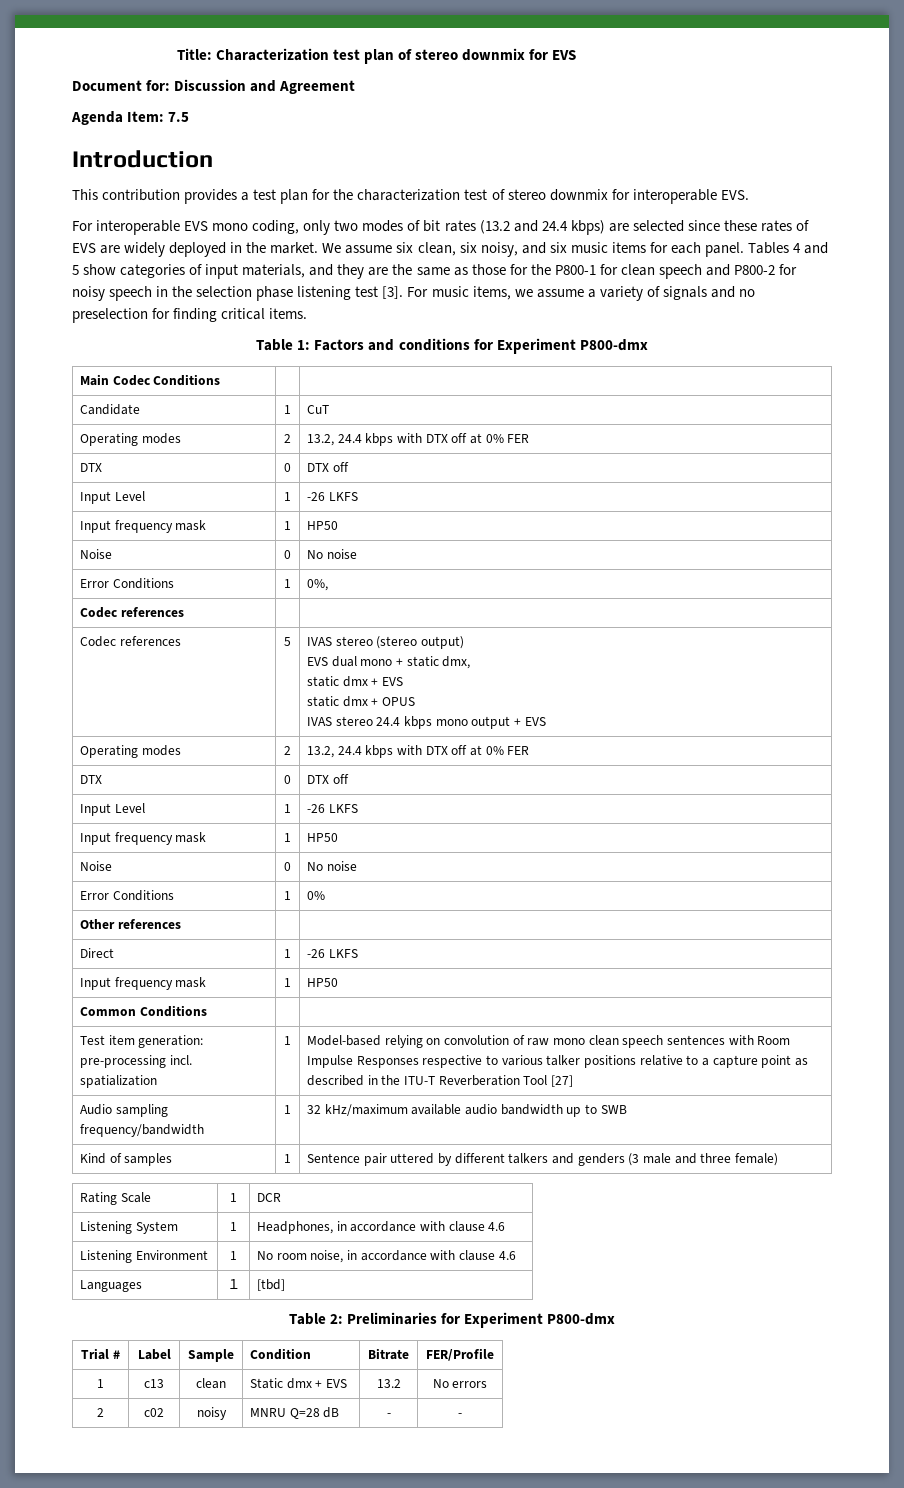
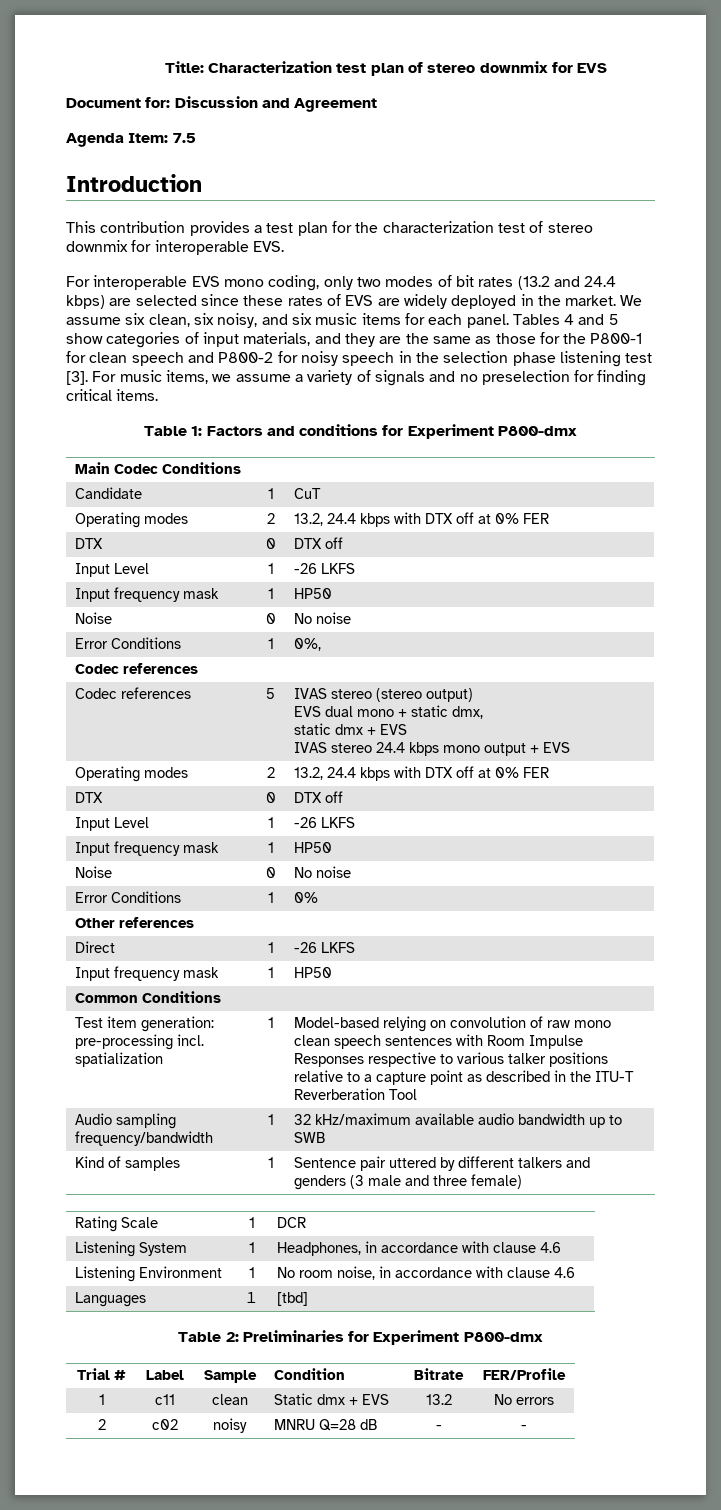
[307,696,416,707] // static dmx + OPUS -> (408, 729) none
[550,1075,573,1087] [27] -> (418, 1094) none
[144,1379,164,1388] c13 -> [155,1394,175,1405] c11

